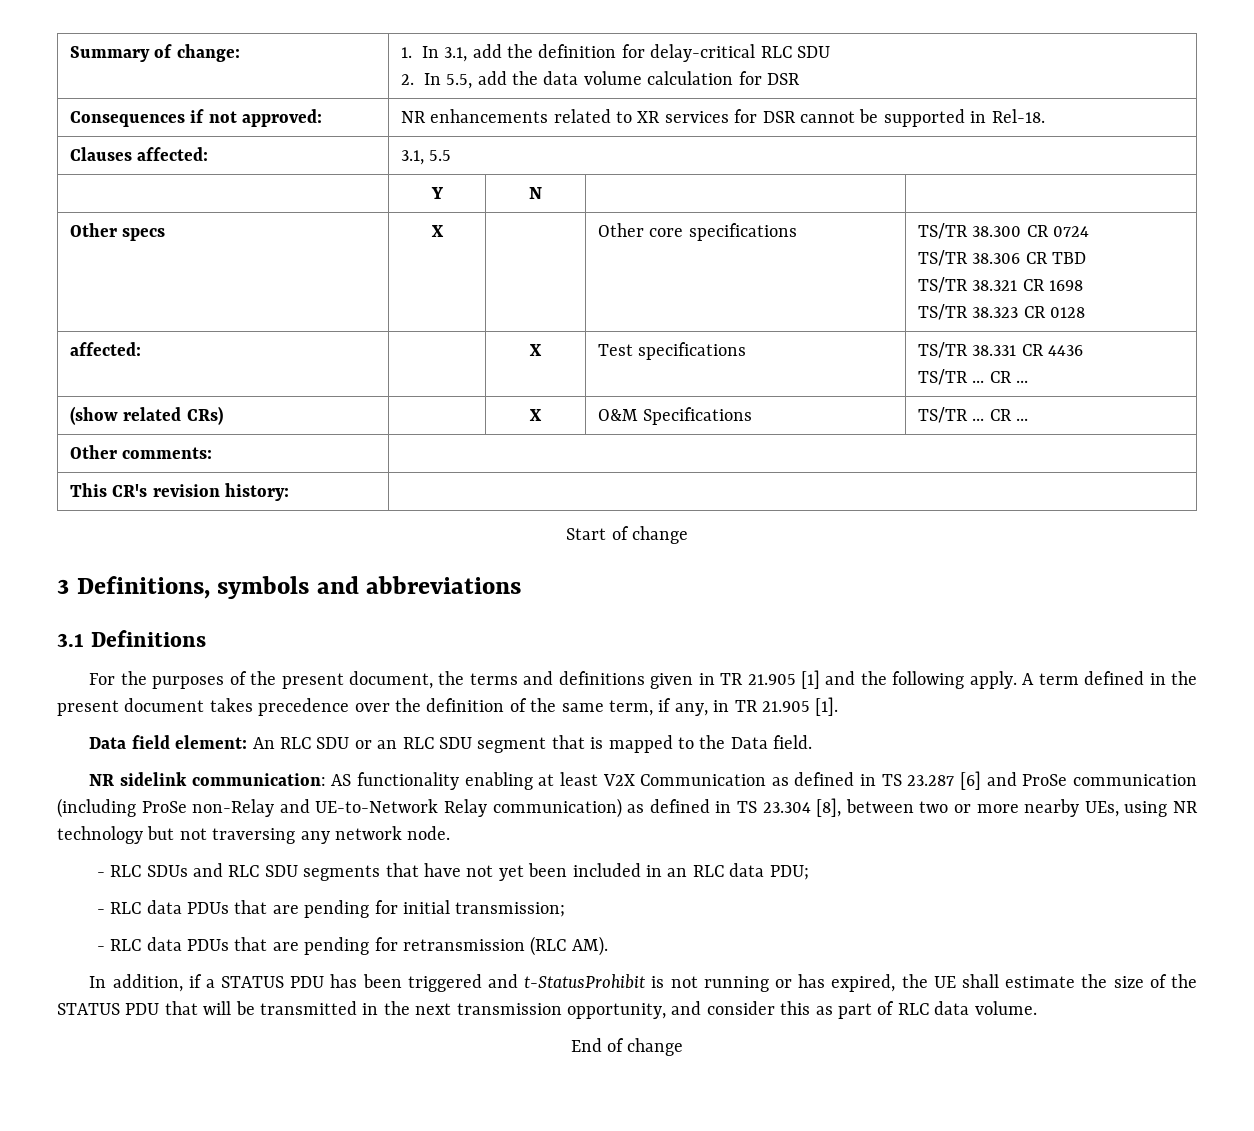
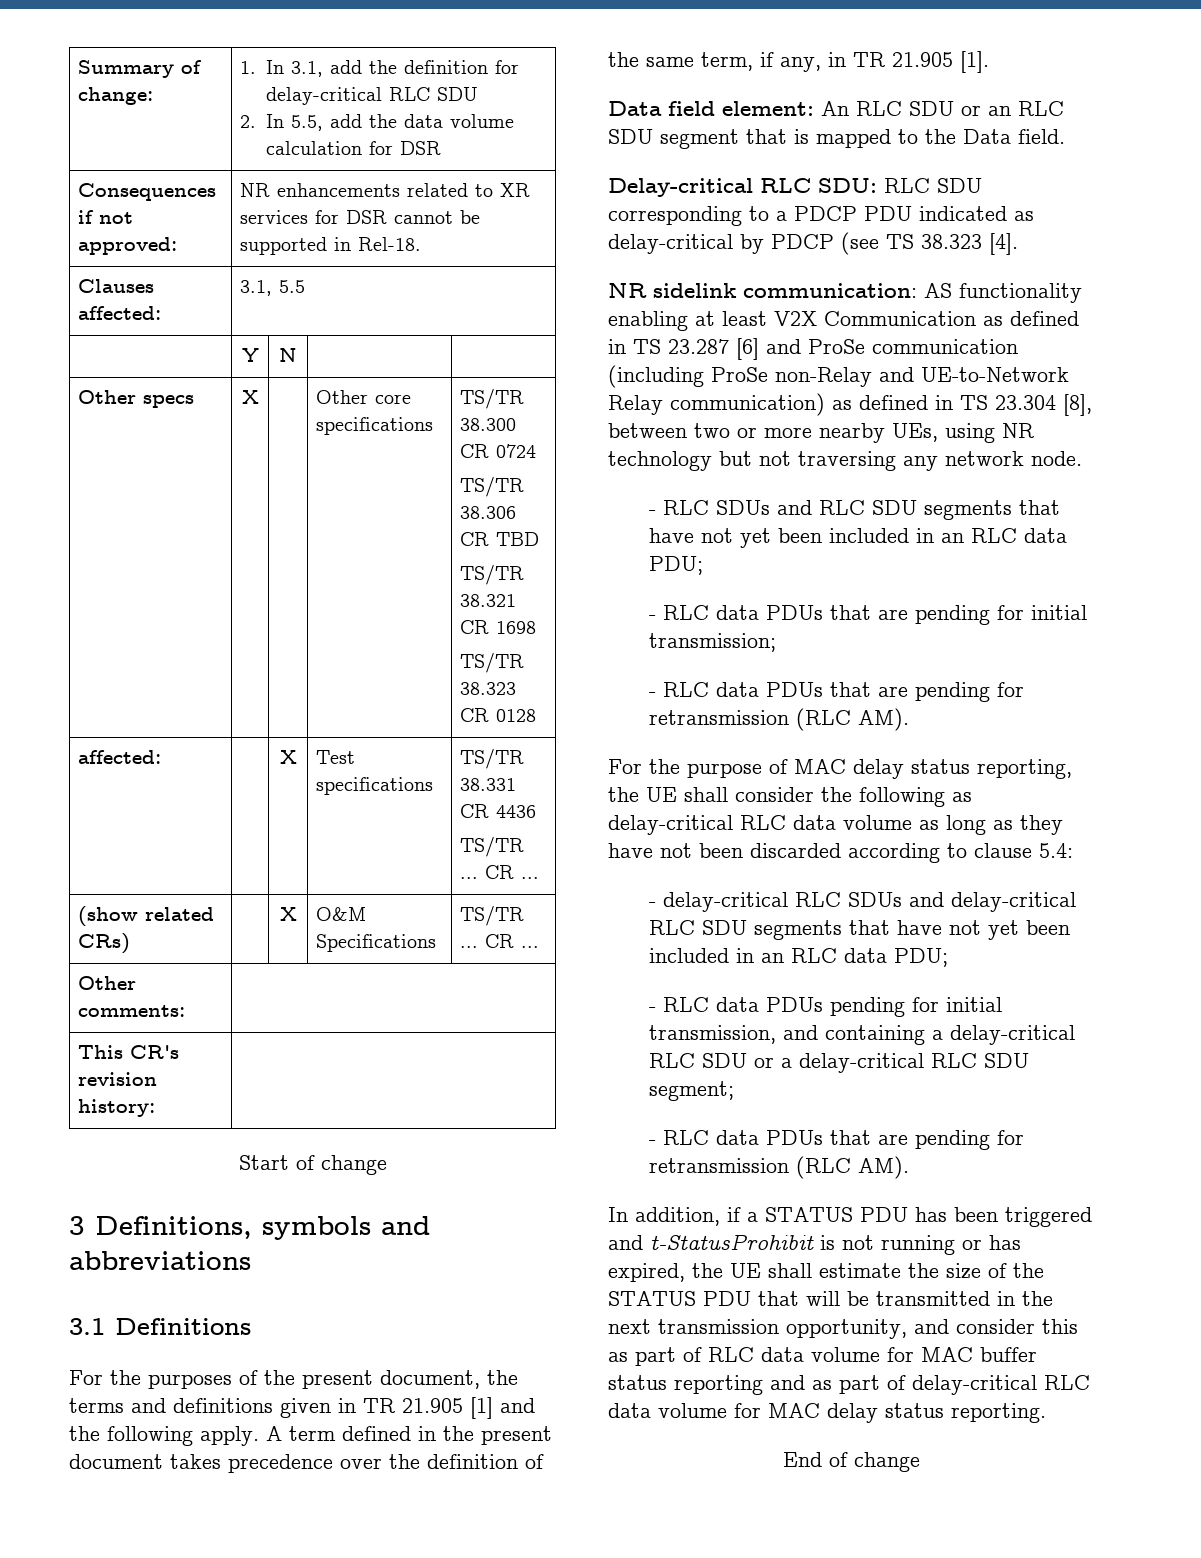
(813, 742) none -> [608,178,982,197] [608,206,1034,226] [608,232,1018,255] // Delay-critical RLC SDU: RLC SDU corresponding to a PDCP PDU indicated as delay-critical by PDCP (see TS 38.323 [4].
(608, 946) none -> [608,759,1072,779] [608,787,972,807] [608,815,1063,835] [608,843,1073,863] [649,892,1077,912] [649,920,1071,940] [649,948,949,967] [649,997,1003,1017] [649,1025,1076,1045] [649,1053,1030,1073] [649,1081,735,1101] [649,1130,1025,1150] [649,1156,910,1179] // For the purpose of MAC delay status reporting, the UE shall consider the following as delay-critical RLC data volume as long as they have not been discarded according to clause 5.4: // - delay-critical RLC SDUs and delay-critical RLC SDU segments that have not yet been included in an RLC data PDU; // - RLC data PDUs pending for initial transmission, and containing a delay-critical RLC SDU or a delay-critical RLC SDU segment; // - RLC data PDUs that are pending for retransmission (RLC AM).
[974,1001,1037,1015] volume. -> [811,1347,1037,1362] [608,1375,1090,1395] [608,1403,1046,1423] volume for MAC buffer status reporting and as part of delay-critical RLC data volume for MAC delay status reporting.

